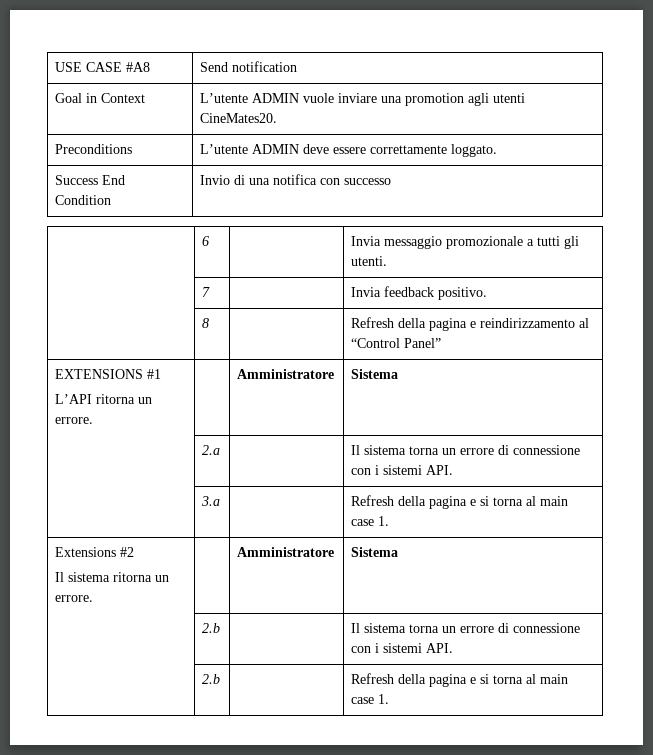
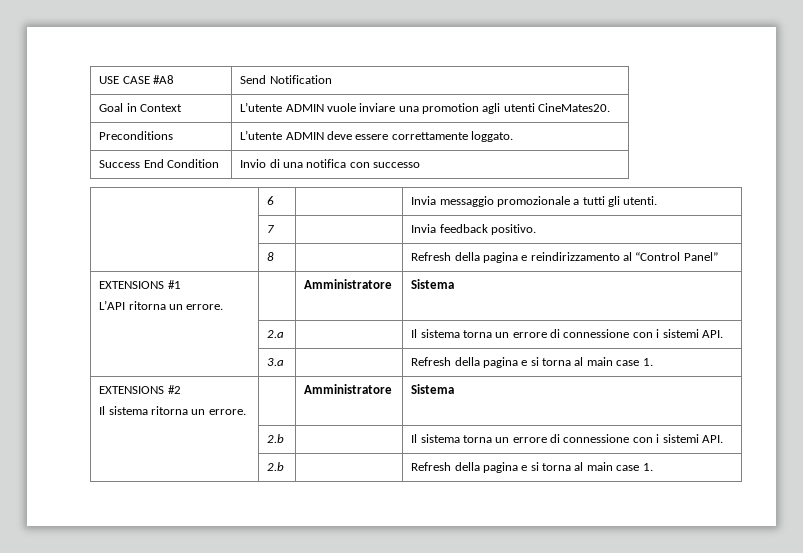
[232,61,298,72] notification -> [269,75,332,84] Notification
[55,547,117,557] Extensions -> [99,386,165,394] EXTENSIONS

